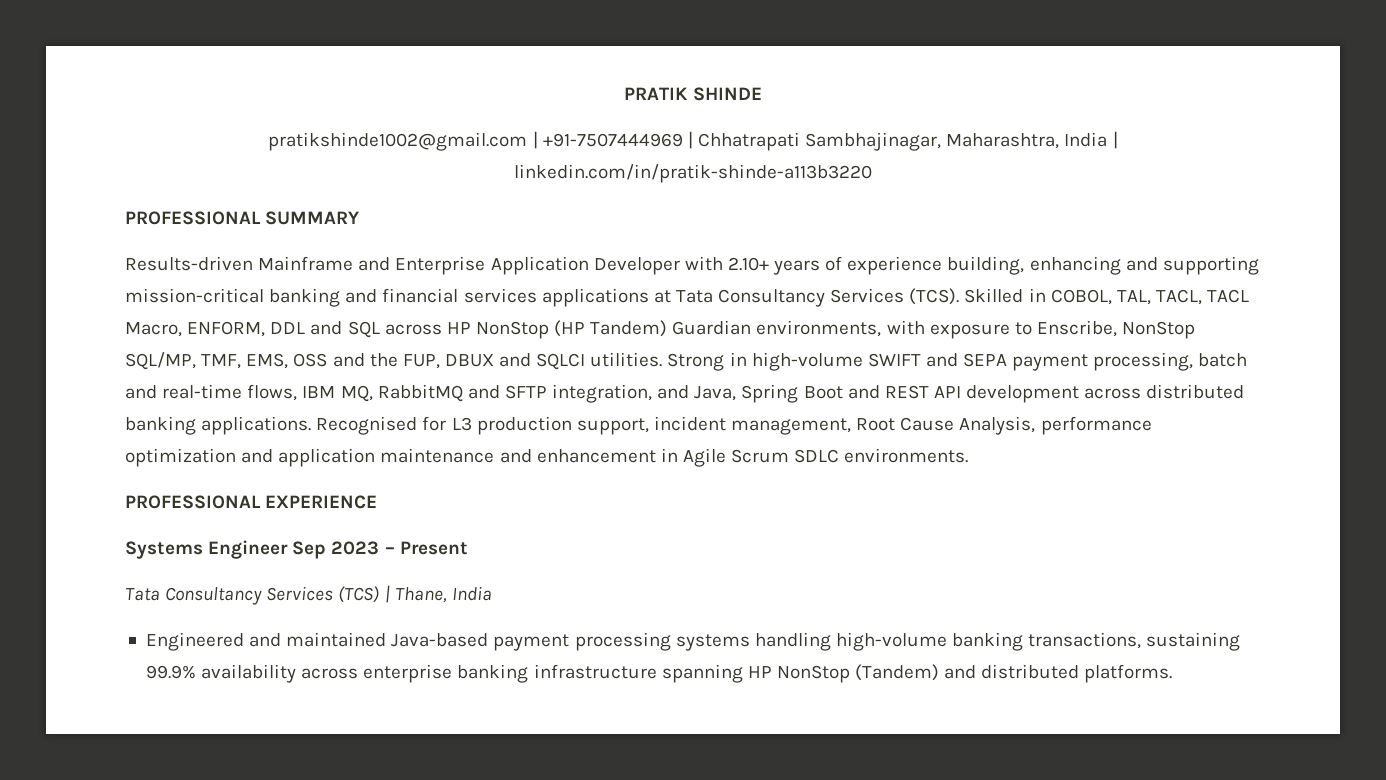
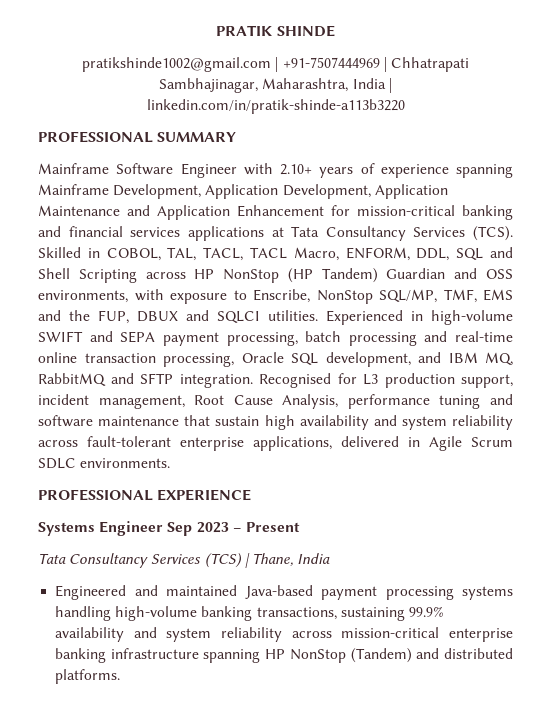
[125,256,680,275] Results-driven Mainframe and Enterprise Application Developer -> [38,163,237,178] Mainframe Software Engineer
[947,256,1259,275] building, enhancing and supporting -> [456,164,513,178] [38,184,448,199] [38,205,350,220] spanning Mainframe Development, Application Development, Application Maintenance and Application Enhancement for
[270,321,380,338] DDL and SQL -> [416,247,514,261] [38,268,137,283] DDL, SQL and Shell Scripting
(752, 327) none -> [454,268,513,279] and OSS
[246,353,328,369] EMS, OSS -> [483,289,513,301] EMS
[667,353,725,371] Strong -> [326,310,403,325] Experienced
(1248, 360) none -> [348,332,417,346] processing
[247,384,298,401] flows, -> [38,352,441,367] online transaction processing, Oracle SQL development, and
[552,384,1245,403] [125,416,312,435] integration, and Java, Spring Boot and REST API development across distributed banking applications. -> [179,374,253,388] integration.
[125,448,656,467] optimization and application maintenance and enhancement -> [439,394,513,409] [38,415,513,430] [38,436,399,451] tuning and software maintenance that sustain high availability and system reliability across fault-tolerant enterprise applications, delivered
[301,668,359,679] across -> [133,627,440,642] and system reliability across mission-critical

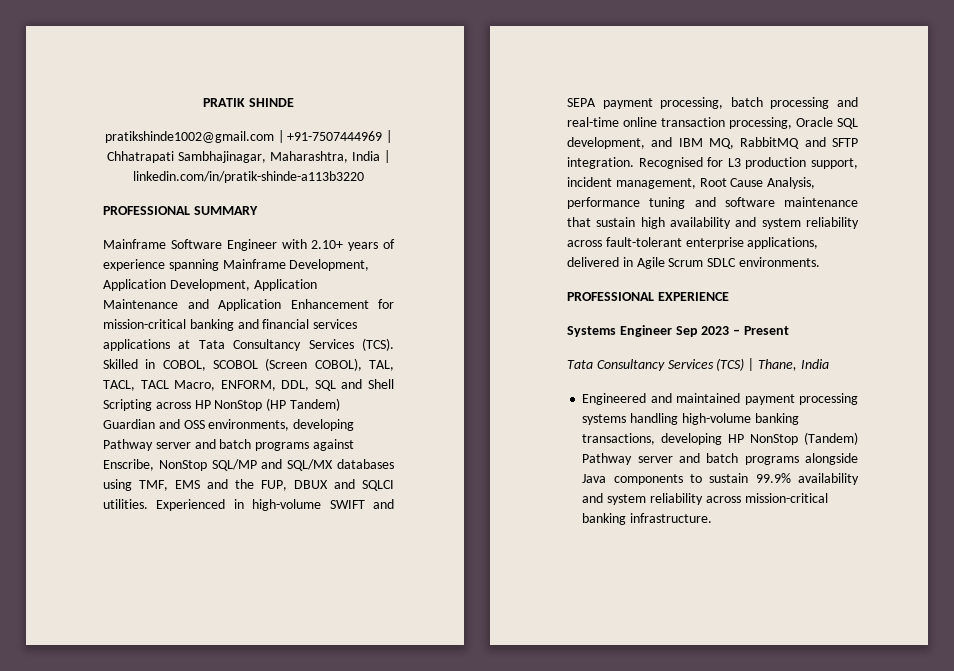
(161, 254) none -> [213,358,362,371] SCOBOL (Screen COBOL),
[134,289,437,304] with exposure to Enscribe, NonStop SQL/MP, -> [293,419,355,431] [103,439,354,451] [103,459,395,471] [103,479,132,491] developing Pathway server and batch programs against Enscribe, NonStop SQL/MP and SQL/MX databases using
[244,585,313,599] Java-based -> (741, 398) none
[340,607,405,621] sustaining -> [661,432,858,445] [582,453,859,465] [582,473,749,485] developing HP NonStop (Tandem) Pathway server and batch programs alongside Java components to sustain
[448,628,513,642] [55,648,513,663] [55,669,121,684] enterprise banking infrastructure spanning HP NonStop (Tandem) and distributed platforms. -> [582,513,713,525] banking infrastructure.

